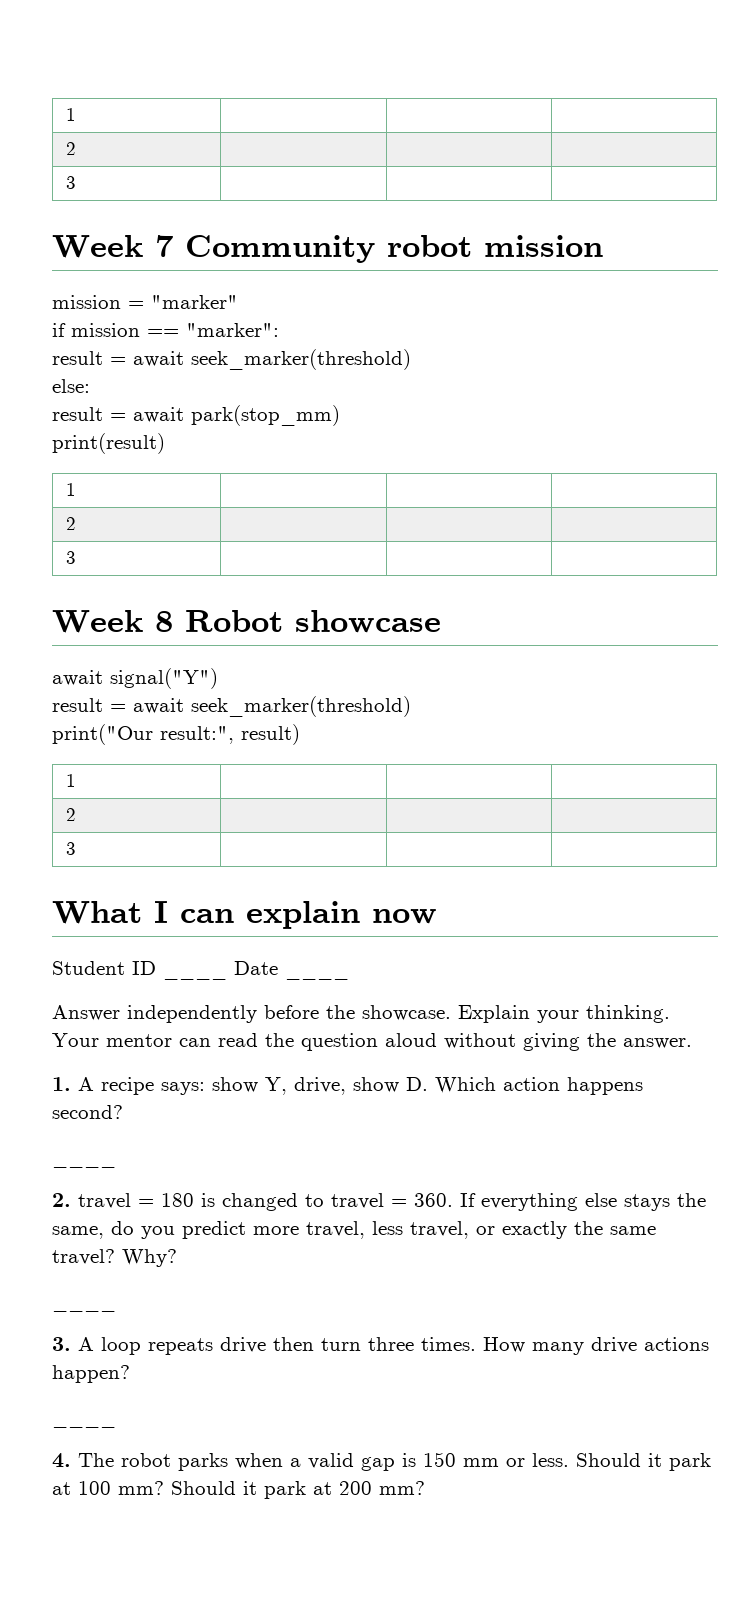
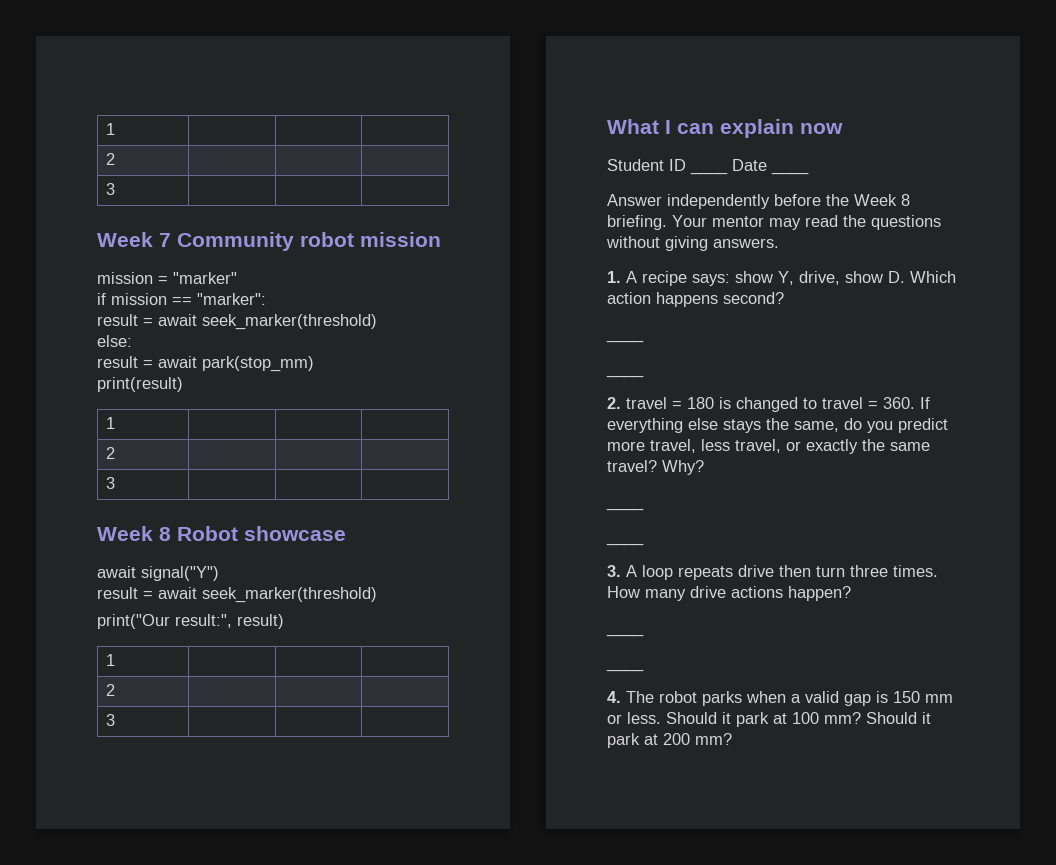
[362,1005,670,1023] showcase. Explain your thinking. -> [854,194,910,206] [607,215,667,230] Week 8 briefing.
[179,1038,211,1047] can -> [769,218,801,230] may
[301,1033,692,1051] question aloud without giving the answer. -> [871,215,941,230] [606,236,779,251] questions without giving answers.
(116, 1165) none -> [606,374,644,378] // ____
(116, 1309) none -> [606,542,644,546] // ____
(116, 1425) none -> [606,668,644,672] // ____

